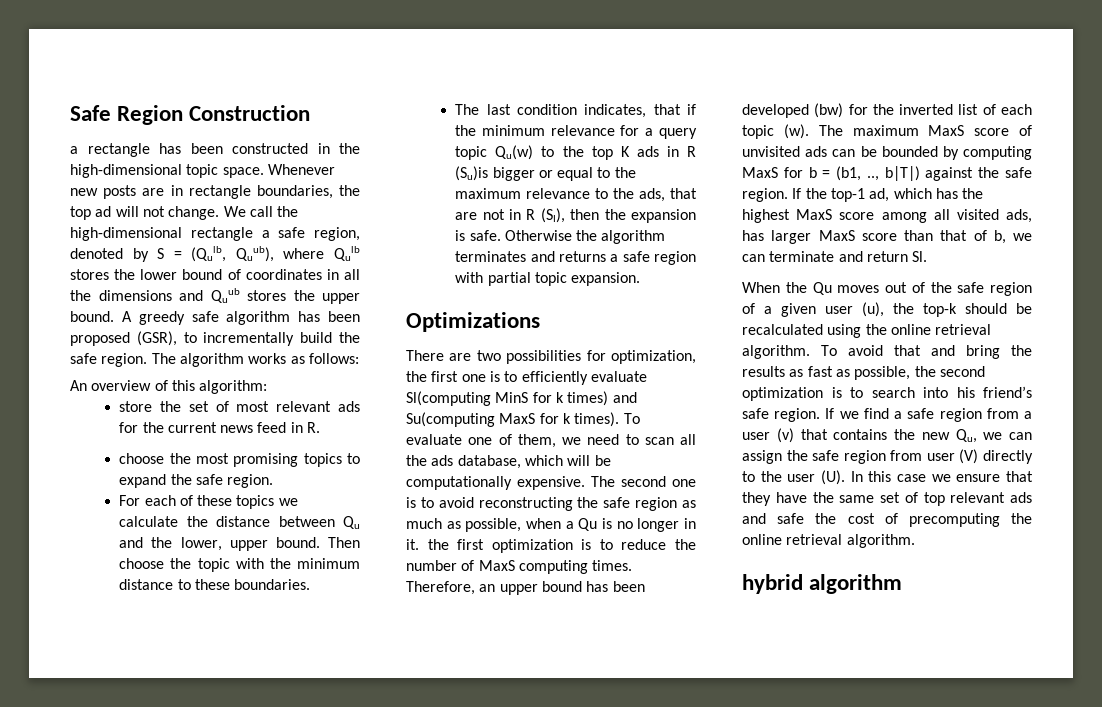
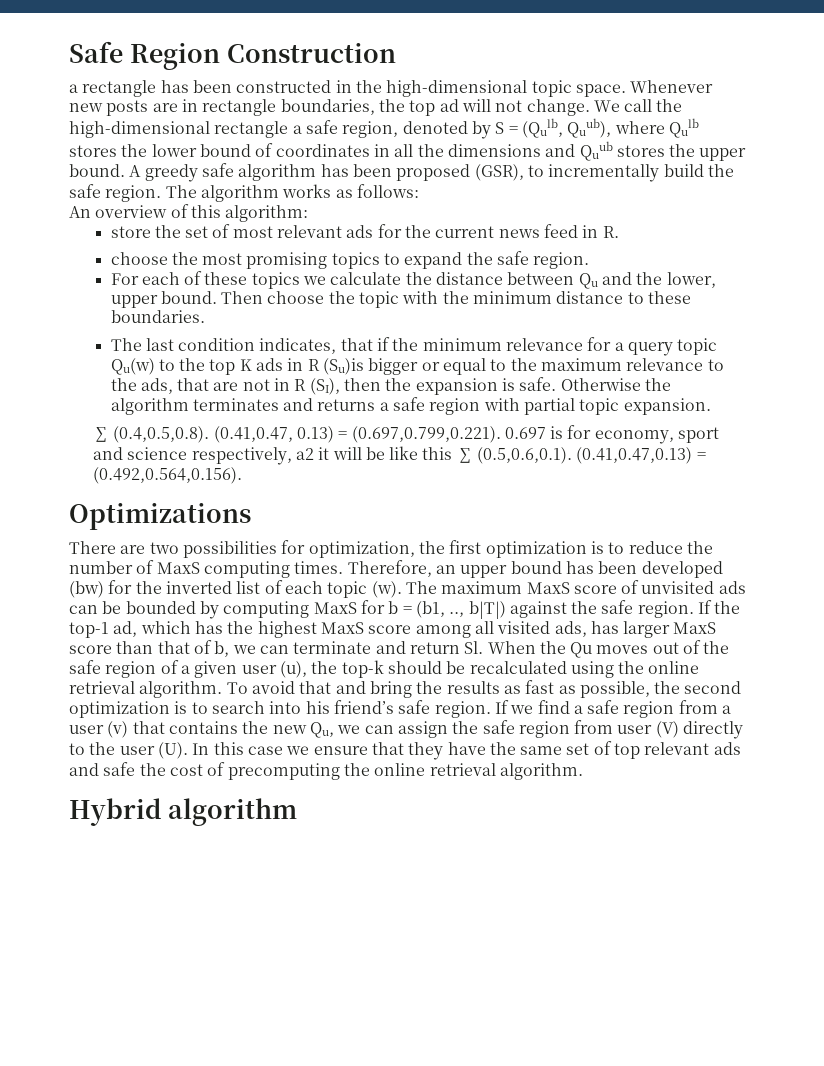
(641, 279) none -> [92,425,720,444] [92,446,706,465] [92,467,242,484] // ∑ (0.4,0.5,0.8). (0.41,0.47, 0.13) = (0.697,0.799,0.221). 0.697 is for economy, sport and science respectively, a2 it will be like this ∑ (0.5,0.6,0.1). (0.41,0.47,0.13) = (0.492,0.564,0.156).
[461,371,647,385] [406,391,637,406] [406,412,640,427] [406,434,696,448] [406,455,611,469] [406,476,696,490] [406,497,696,511] [406,518,696,532] [406,539,485,550] one is to efficiently evaluate Sl(computing MinS for k times) and Su(computing MaxS for k times). To evaluate one of them, we need to scan all the ads database, which will be computationally expensive. The second one is to avoid reconstructing the safe region as much as possible, when a Qu is no longer in it. the first -> (482, 547) none
(928, 256) // -> (484, 647) none
[742,574,803,594] hybrid -> [69,798,161,826] Hybrid

